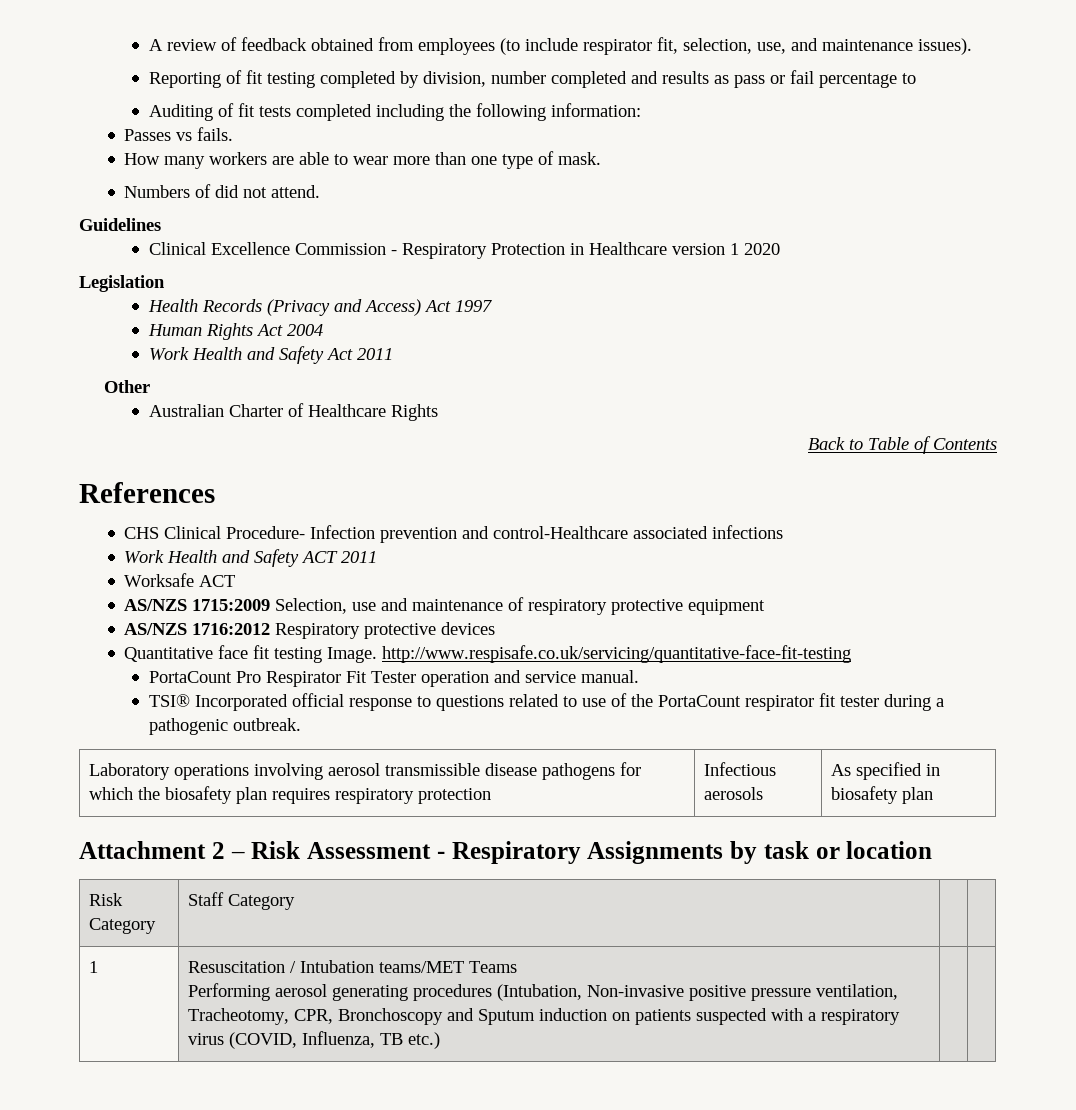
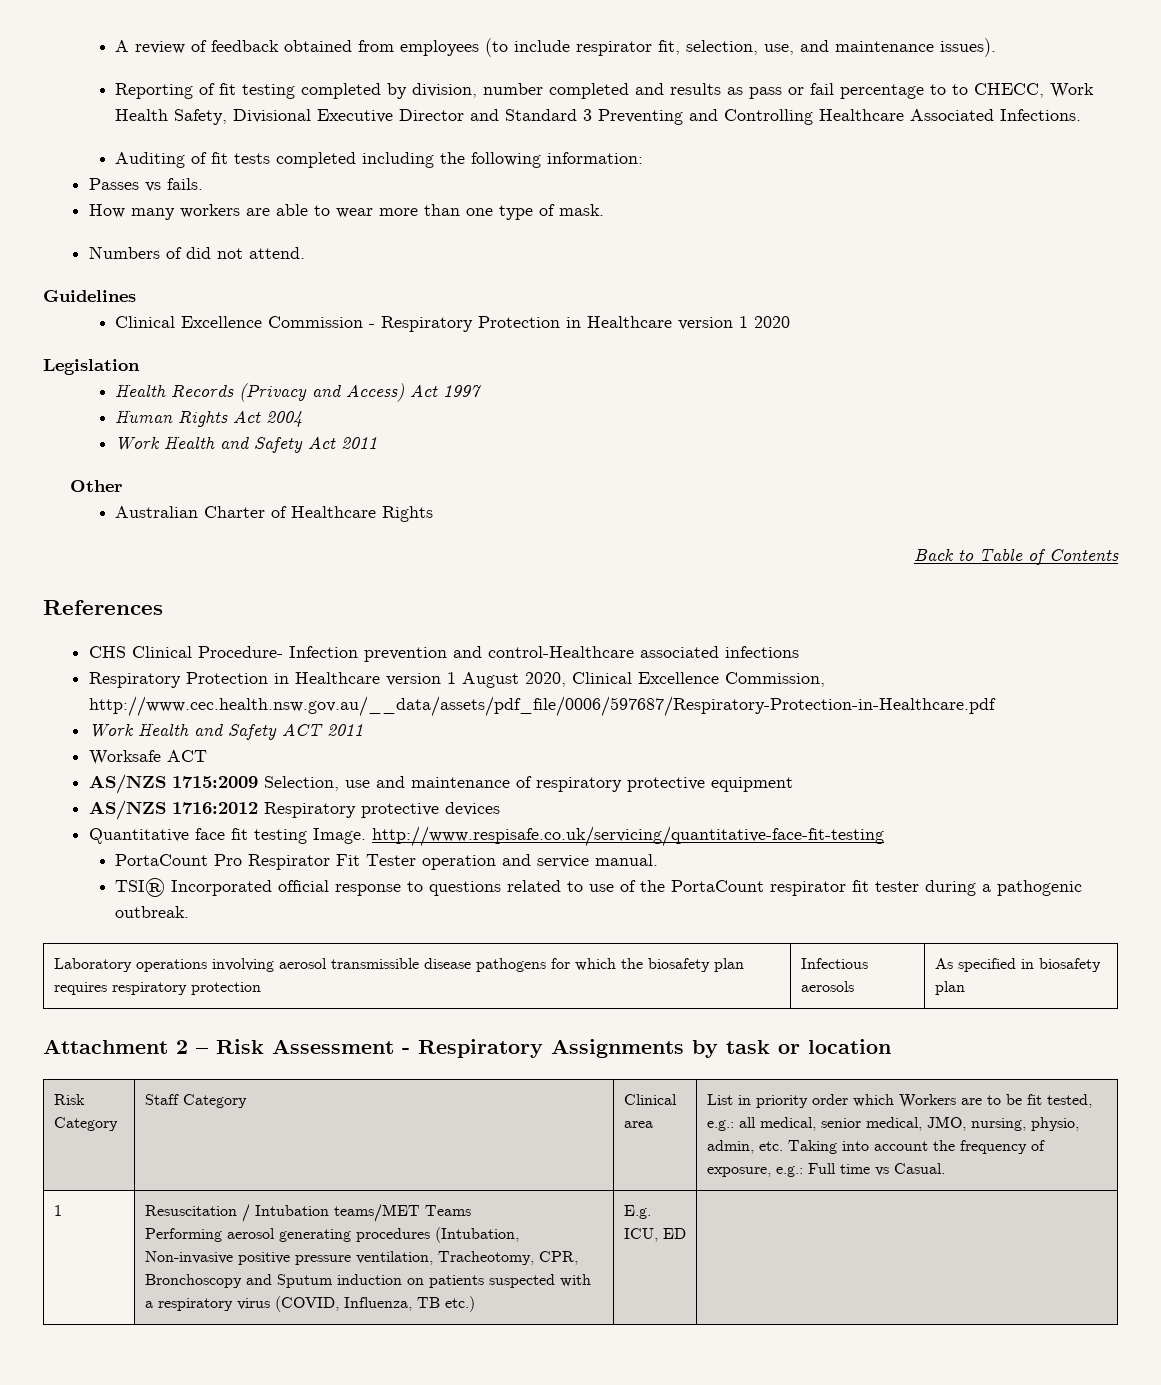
(916, 78) none -> [952,83,1095,98] [115,109,1082,125] to CHECC, Work Health Safety, Divisional Executive Director and Standard 3 Preventing and Controlling Healthcare Associated Infections.
(784, 532) none -> [88,672,825,688] [88,696,996,717] // Respiratory Protection in Healthcare version 1 August 2020, Clinical Excellence Commission, http://www.cec.health.nsw.gov.au/__data/assets/pdf_file/0006/597687/Respiratory-Protection-in-Healthcare.pdf
(295, 902) | -> [623,1094,677,1105] [623,1121,653,1128] [706,1094,1092,1108] [706,1116,1079,1131] [706,1140,1045,1154] [706,1163,945,1177] Clinical area | List in priority order which Workers are to be fit tested, e.g.: all medical, senior medical, JMO, nursing, physio, admin, etc. Taking into account the frequency of exposure, e.g.: Full time vs Casual.
(440, 1040) none -> [623,1205,651,1219] [623,1228,686,1242] E.g. ICU, ED

